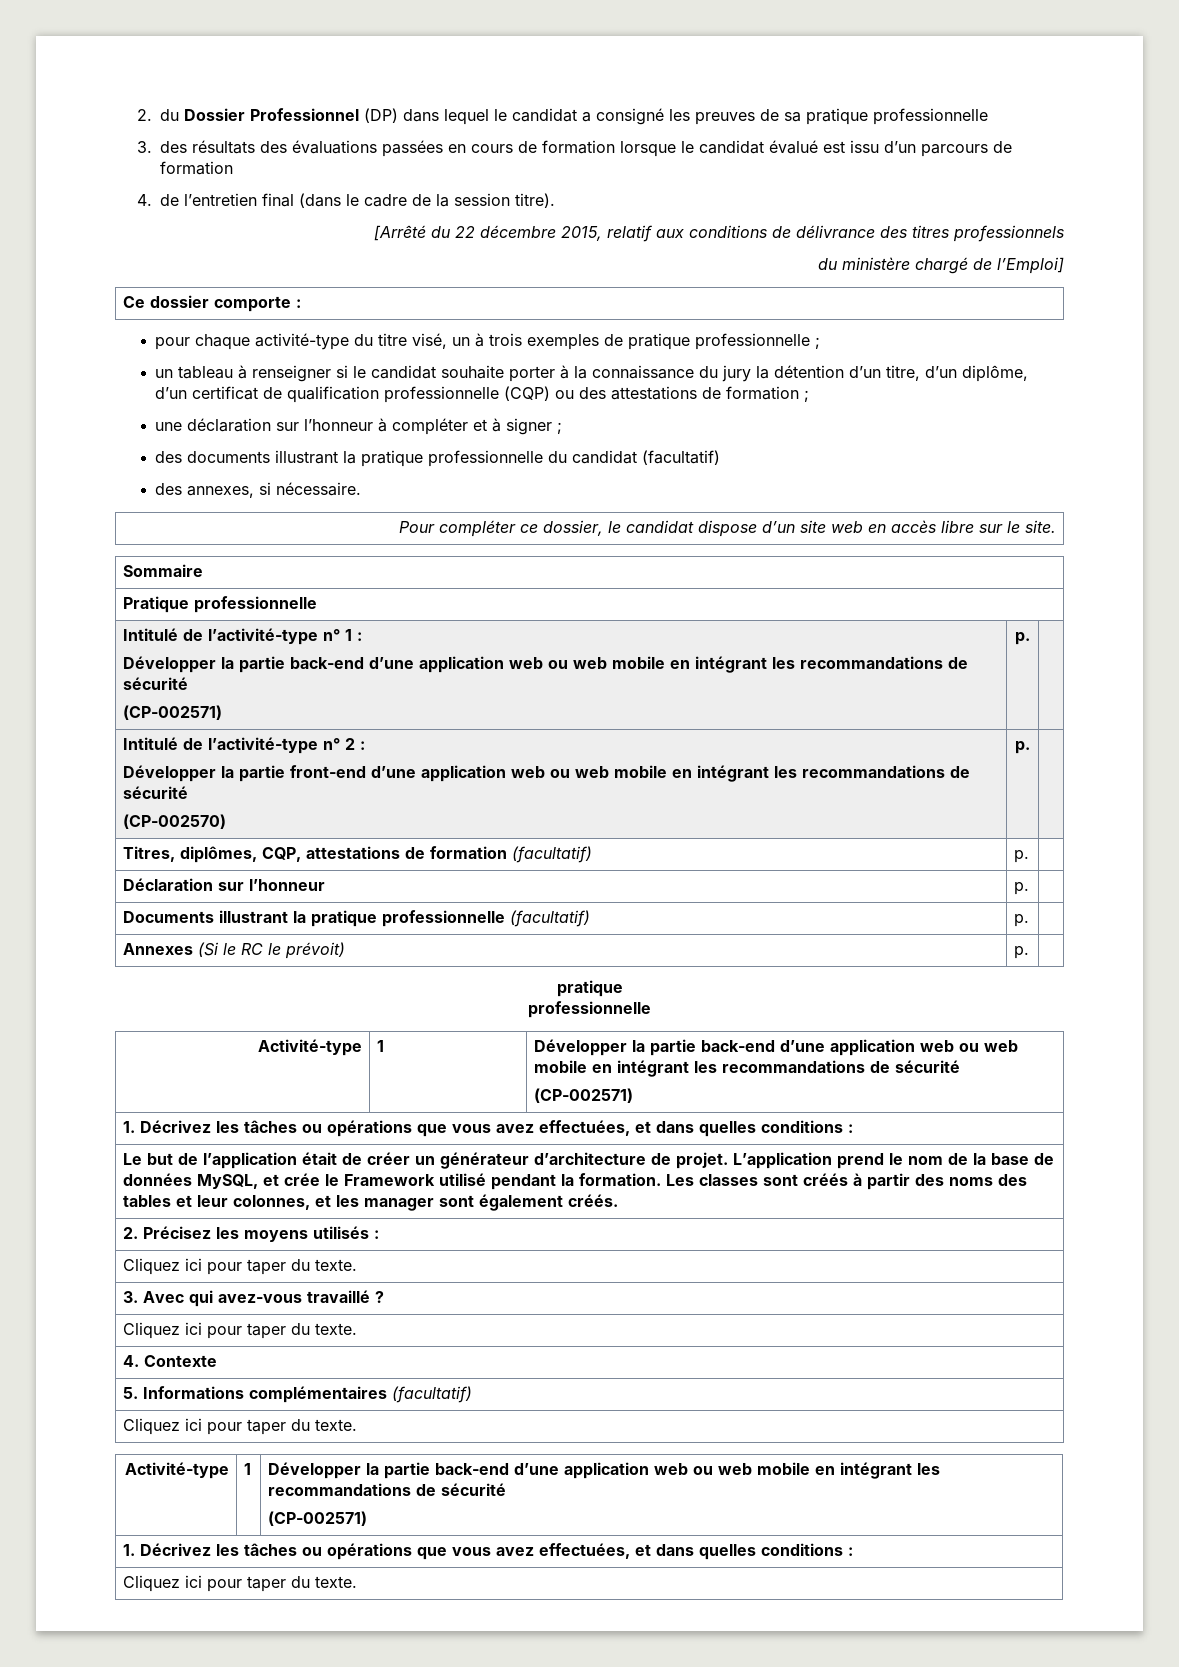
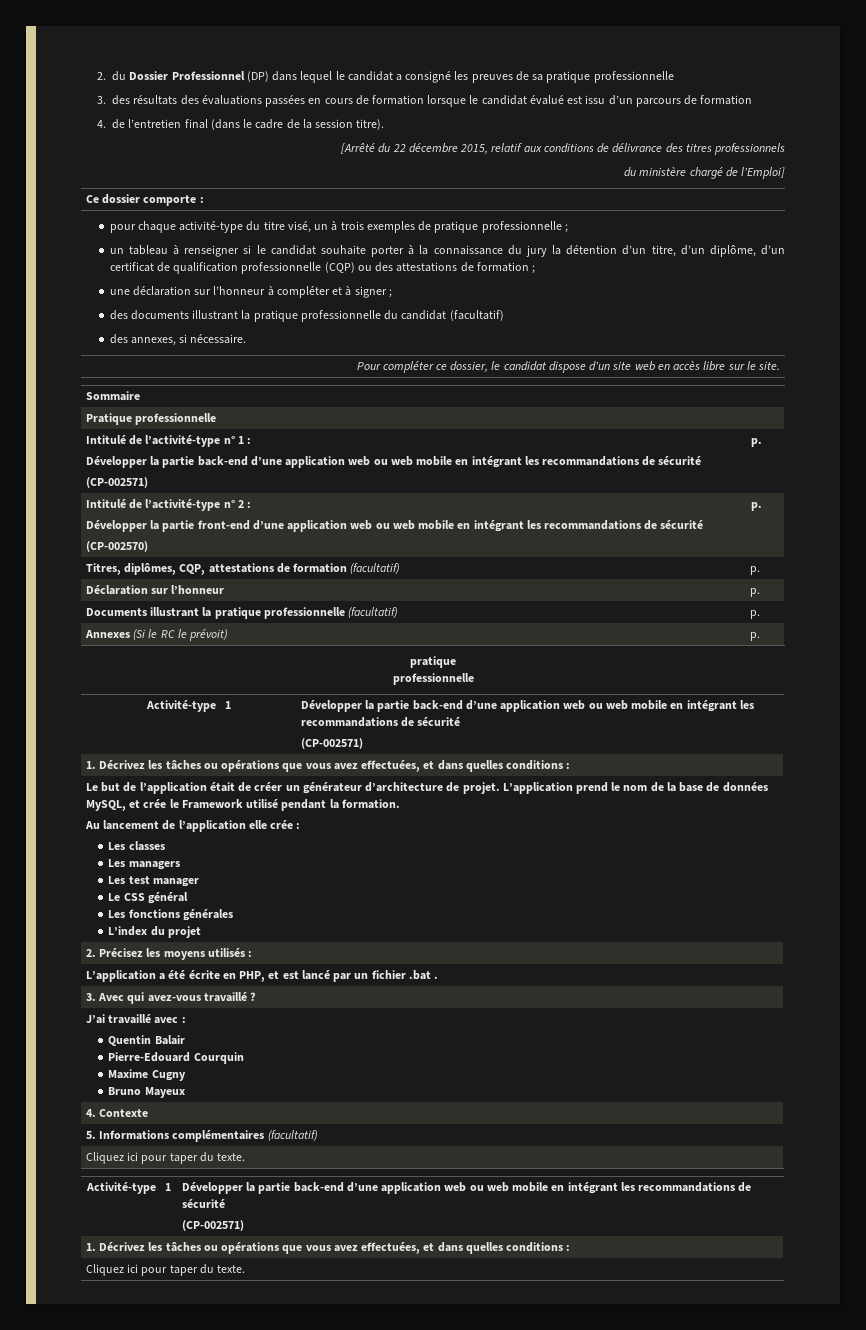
[666,1173,1028,1190] [123,1194,619,1211] Les classes sont créés à partir des noms des tables et leur colonnes, et les manager sont également créés. -> [84,820,301,832] [108,841,165,851] [108,859,180,870] [108,876,199,887] [108,892,188,904] [108,909,233,921] [108,926,201,938] // Au lancement de l’application elle crée : // Les classes // Les managers // Les test manager // Le CSS général // Les fonctions générales // L’index du projet
[123,1258,358,1275] Cliquez ici pour taper du texte. -> [85,970,438,982] L’application a été écrite en PHP, et est lancé par un fichier .bat .
[123,1322,358,1339] Cliquez ici pour taper du texte. -> [85,1014,186,1024] [108,1035,185,1046] [108,1052,244,1064] [108,1069,186,1081] [108,1087,185,1098] J’ai travaillé avec : // Quentin Balair // Pierre-Edouard Courquin // Maxime Cugny // Bruno Mayeux

